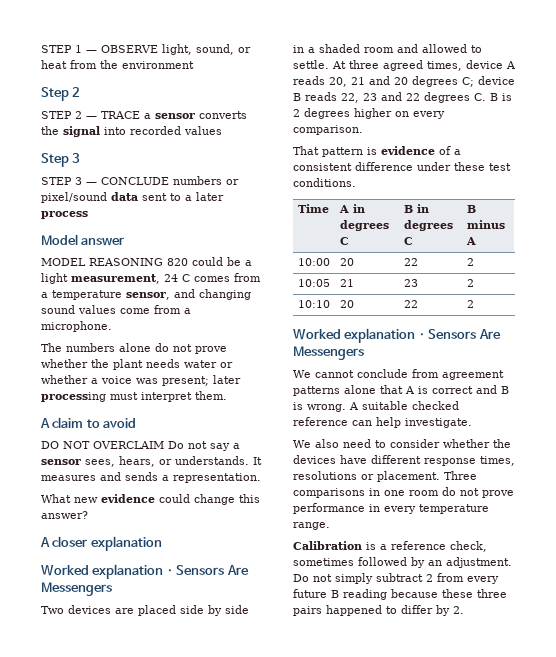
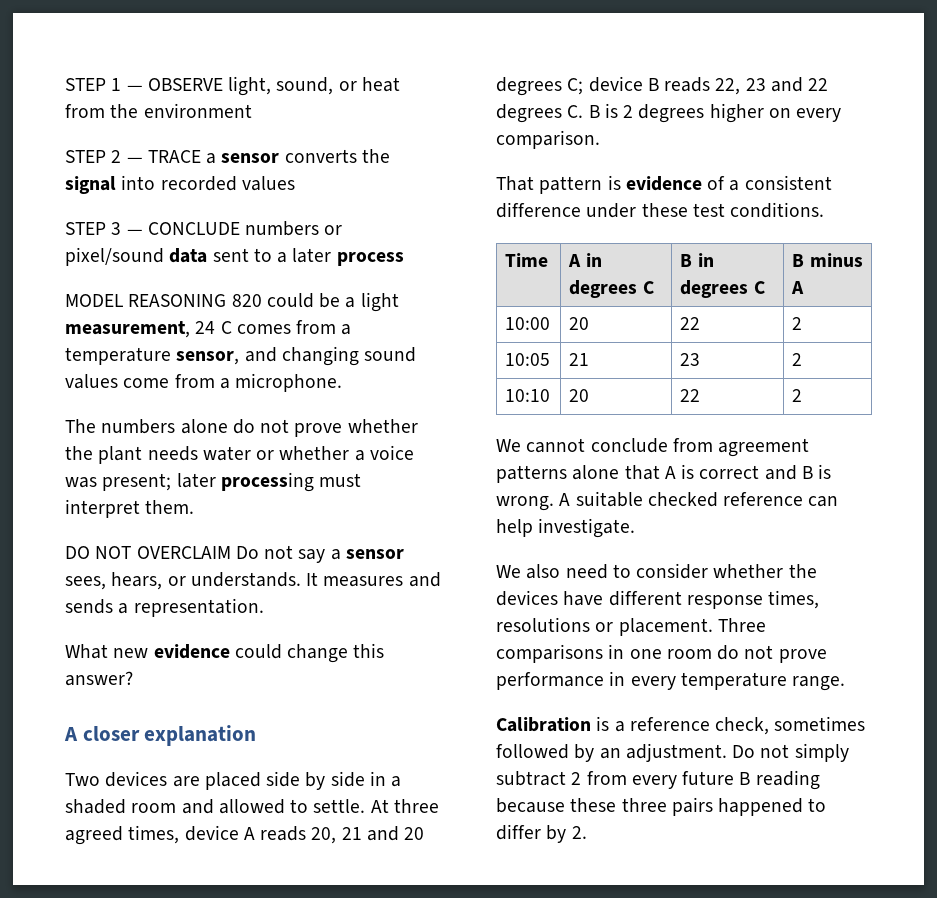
[41,87,81,101] // Step 2 -> (252, 110) none
[41,153,81,167] // Step 3 -> (295, 183) none
[41,234,125,246] // Model answer -> (404, 259) none
[40,417,137,428] // A claim to avoid -> (195, 507) none
[41,564,249,579] [41,582,112,596] // Worked explanation · Sensors Are Messengers -> (257, 735) none
[293,328,501,343] [293,346,364,360] // Worked explanation · Sensors Are Messengers -> (803, 395) none

